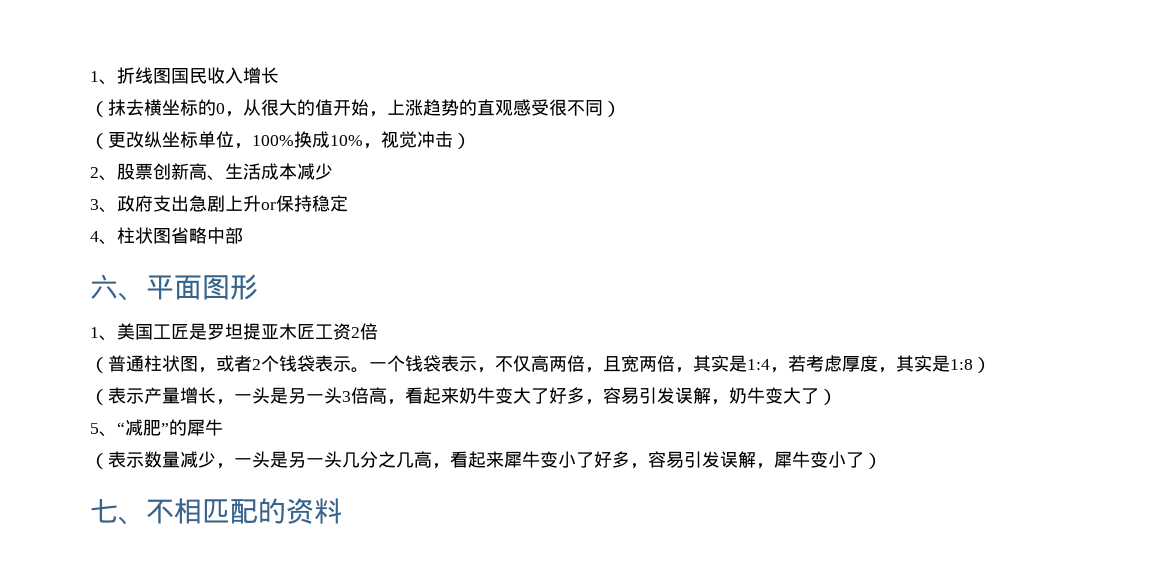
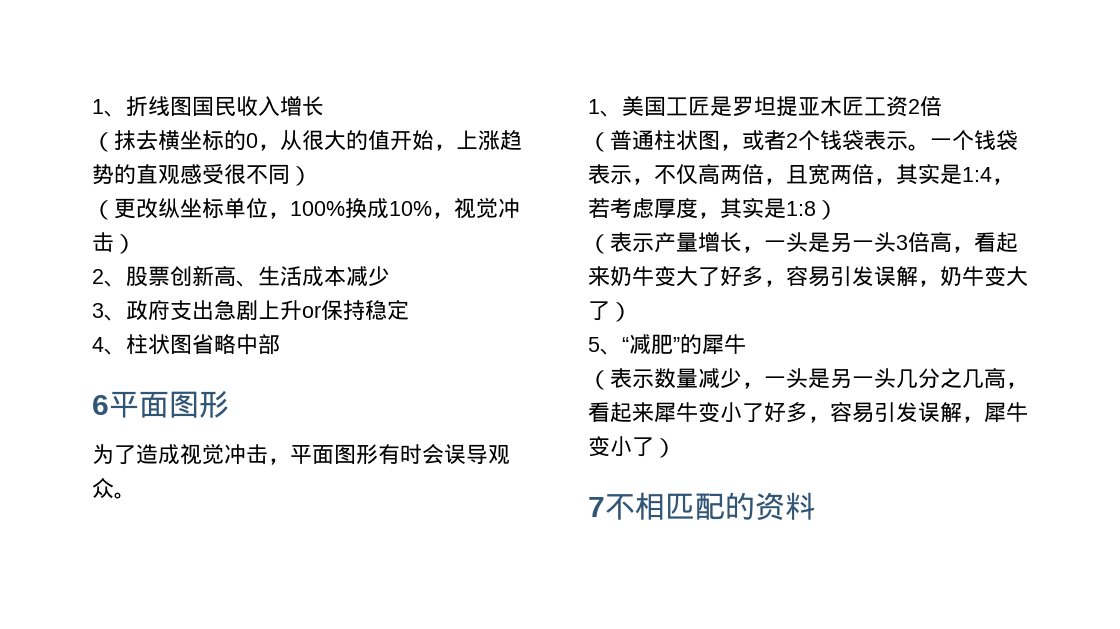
[90,274,258,301] 六、平面图形 -> [92,390,229,418] [92,444,510,465] [92,478,136,499] 6平面图形 // 为了造成视觉冲击，平面图形有时会误导观众。
[90,499,146,525] 七、 -> [588,497,605,517] 7

